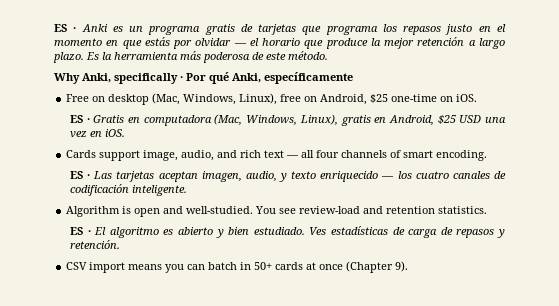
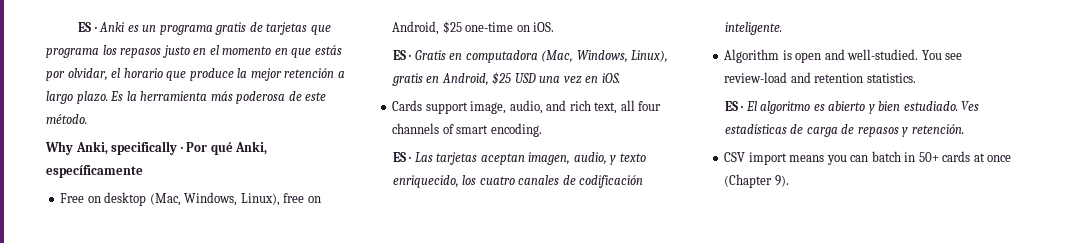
[195,38,247,47] olvidar — -> [67,68,108,81] olvidar,
[264,150,300,158] text — -> [594,102,618,114] text,
[320,171,395,182] enriquecido — -> [392,175,459,188] enriquecido,

